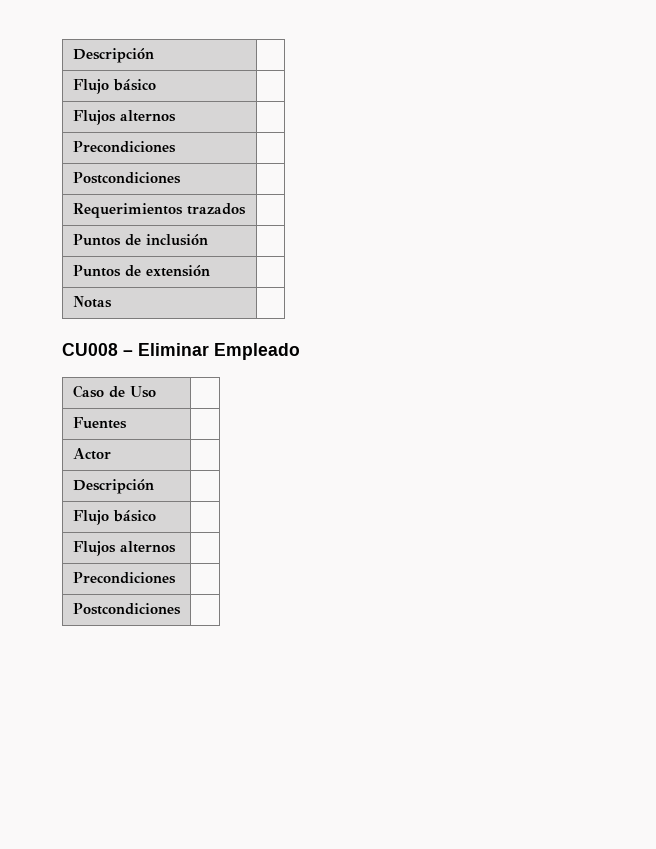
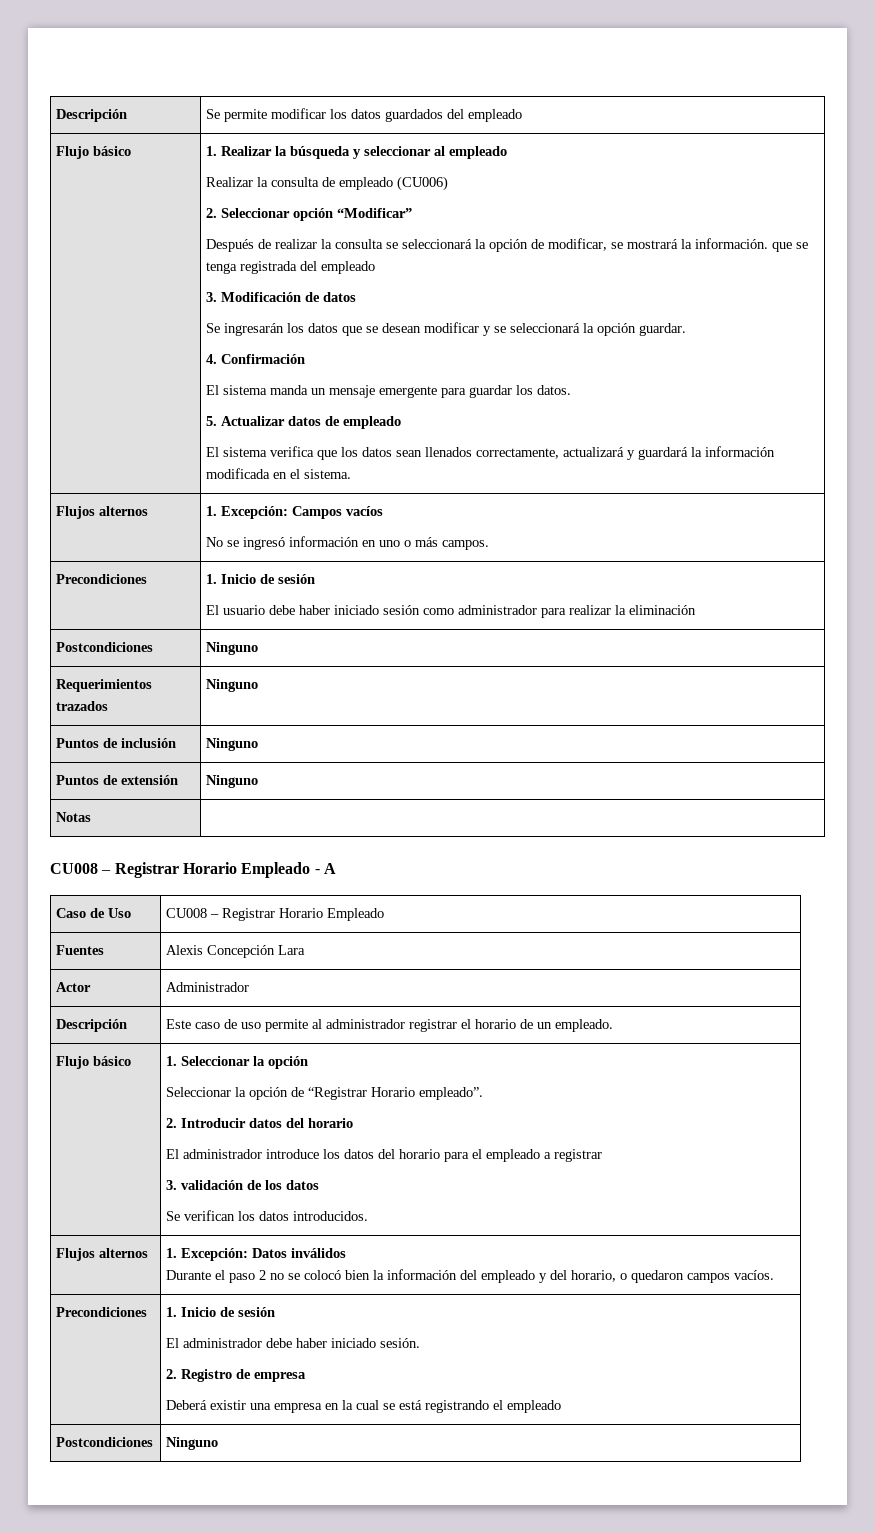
[72,48,154,63] [72,79,156,94] [72,110,176,125] [72,141,176,153] [72,172,181,184] Descripción | // Flujo básico | // Flujos alternos | // Precondiciones | // Postcondiciones | -> [56,109,128,122] [206,108,523,122] [56,146,132,159] [206,146,508,159] [206,176,449,191] [206,208,413,221] [206,238,809,252] [206,261,376,274] [206,292,357,302] [206,322,687,336] [206,354,306,364] [206,385,572,398] [206,416,402,429] [206,446,776,460] [206,468,352,479] [56,506,149,519] [206,506,384,519] [206,536,490,550] [56,574,148,584] [206,574,316,584] [206,605,697,618] [56,642,154,652] [206,642,259,655] Descripción | Se permite modificar los datos guardados del empleado // Flujo básico | 1. Realizar la búsqueda y seleccionar al empleado // Realizar la consulta de empleado (CU006) // 2. Seleccionar opción “Modificar” // Después de realizar la consulta se seleccionará la opción de modificar, se mostrará la información. que se tenga registrada del empleado // 3. Modificación de datos // Se ingresarán los datos que se desean modificar y se seleccionará la opción guardar. // 4. Confirmación // El sistema manda un mensaje emergente para guardar los datos. // 5. Actualizar datos de empleado // El sistema verifica que los datos sean llenados correctamente, actualizará y guardará la información modificada en el sistema. // Flujos alternos | 1. Excepción: Campos vacíos // No se ingresó información en uno o más campos. // Precondiciones | 1. Inicio de sesión // El usuario debe haber iniciado sesión como administrador para realizar la eliminación // Postcondiciones | Ninguno
(246, 209) none -> [206,679,259,692] Ninguno
(208, 240) none -> [206,738,259,751] Ninguno
(210, 271) none -> [206,775,259,788] Ninguno
[138,343,300,360] Eliminar Empleado -> [114,862,336,878] Registrar Horario Empleado - A
[72,417,127,429] // Fuentes | -> [166,908,385,921] [56,945,105,955] [166,945,306,958] CU008 – Registrar Horario Empleado // Fuentes | Alexis Concepción Lara
[72,479,154,494] [72,510,156,525] [72,541,176,556] [72,572,176,584] [72,603,181,615] // Descripción | // Flujo básico | // Flujos alternos | // Precondiciones | // Postcondiciones | -> [166,982,250,992] [56,1019,128,1032] [166,1019,614,1032] [56,1056,132,1069] [166,1056,309,1069] [166,1087,484,1100] [166,1118,354,1128] [166,1149,603,1162] [166,1180,320,1190] [166,1210,369,1221] [56,1248,149,1261] [166,1248,347,1261] [166,1269,775,1283] [56,1307,148,1317] [166,1307,276,1317] [166,1338,421,1348] [166,1369,307,1382] [166,1400,562,1413] [56,1437,154,1447] [166,1437,219,1450] Administrador // Descripción | Este caso de uso permite al administrador registrar el horario de un empleado. // Flujo básico | 1. Seleccionar la opción // Seleccionar la opción de “Registrar Horario empleado”. // 2. Introducir datos del horario // El administrador introduce los datos del horario para el empleado a registrar // 3. validación de los datos // Se verifican los datos introducidos. // Flujos alternos | 1. Excepción: Datos inválidos // Durante el paso 2 no se colocó bien la información del empleado y del horario, o quedaron campos vacíos. // Precondiciones | 1. Inicio de sesión // El administrador debe haber iniciado sesión. // 2. Registro de empresa // Deberá existir una empresa en la cual se está registrando el empleado // Postcondiciones | Ninguno

